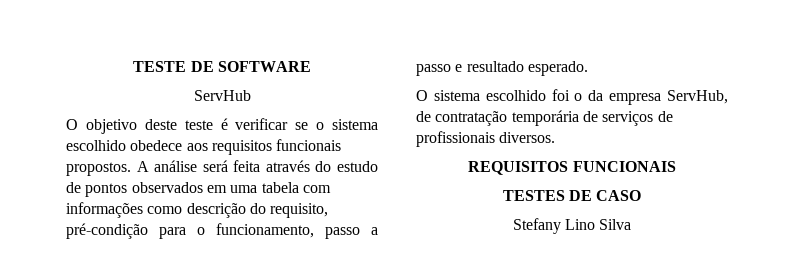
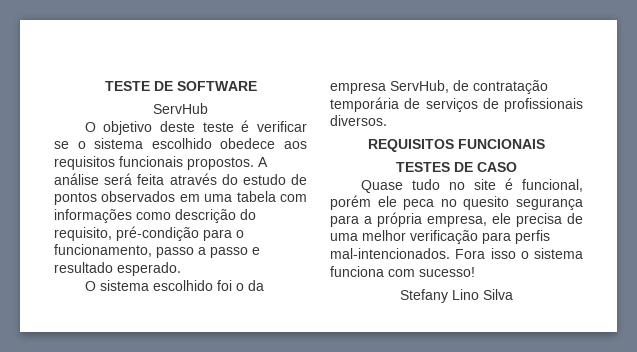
(642, 195) none -> [360,178,583,193] [330,195,583,210] [330,212,583,227] [330,230,550,244] [330,248,583,259] [330,266,475,277] // Quase tudo no site é funcional, porém ele peca no quesito segurança para a própria empresa, ele precisa de uma melhor verificação para perfis mal-intencionados. Fora isso o sistema funciona com sucesso!

